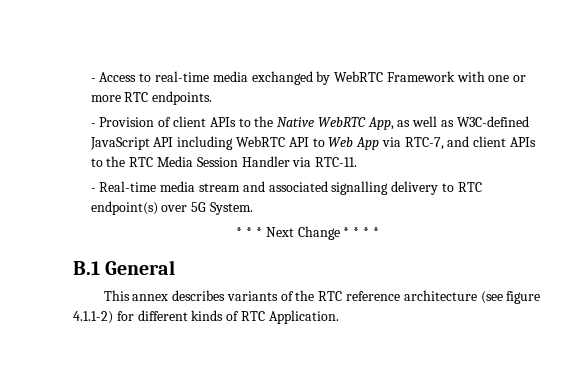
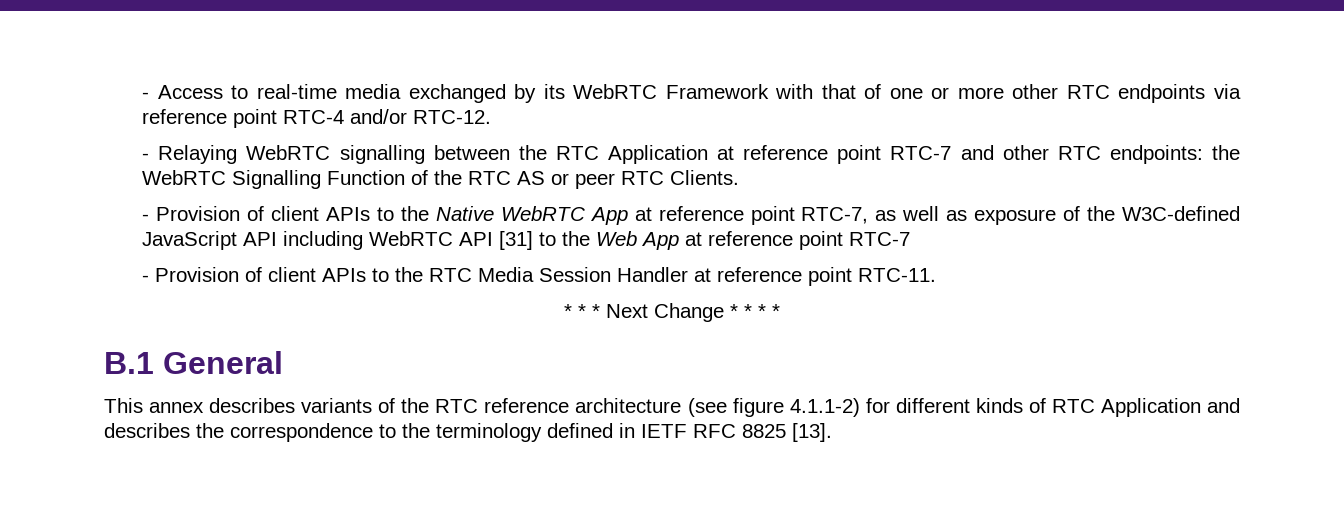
(331, 78) none -> [543,84,565,99] its
(485, 76) none -> [821,84,882,99] that of
[124,91,213,105] RTC endpoints. -> [1012,84,1242,103] [142,109,492,128] [142,145,1240,164] [142,170,740,189] other RTC endpoints via reference point RTC-4 and/or RTC-12. // - Relaying WebRTC signalling between the RTC Application at reference point RTC-7 and other RTC endpoints: the WebRTC Signalling Function of the RTC AS or peer RTC Clients.
[367,116,454,130] App, as well as -> [589,206,1116,225] App at reference point RTC-7, as well as exposure of the
[312,136,470,150] to Web App via RTC-7, and -> [499,231,911,250] [142,267,263,282] [31] to the Web App at reference point RTC-7 // - Provision of
[292,157,358,167] [90,181,482,195] [90,201,253,215] via RTC-11. // - Real-time media stream and associated signalling delivery to RTC endpoint(s) over 5G System. -> [694,267,937,286] at reference point RTC-11.
[268,310,339,324] Application. -> [1100,398,1240,417] [104,423,832,442] Application and describes the correspondence to the terminology defined in IETF RFC 8825 [13].

